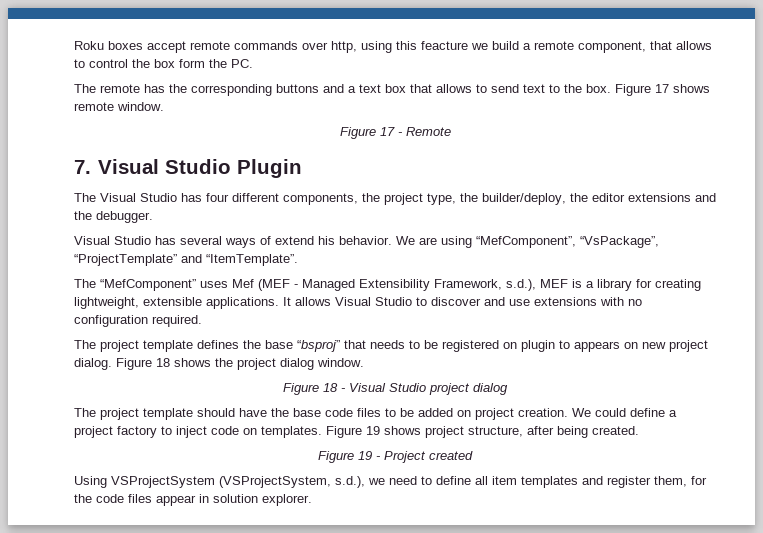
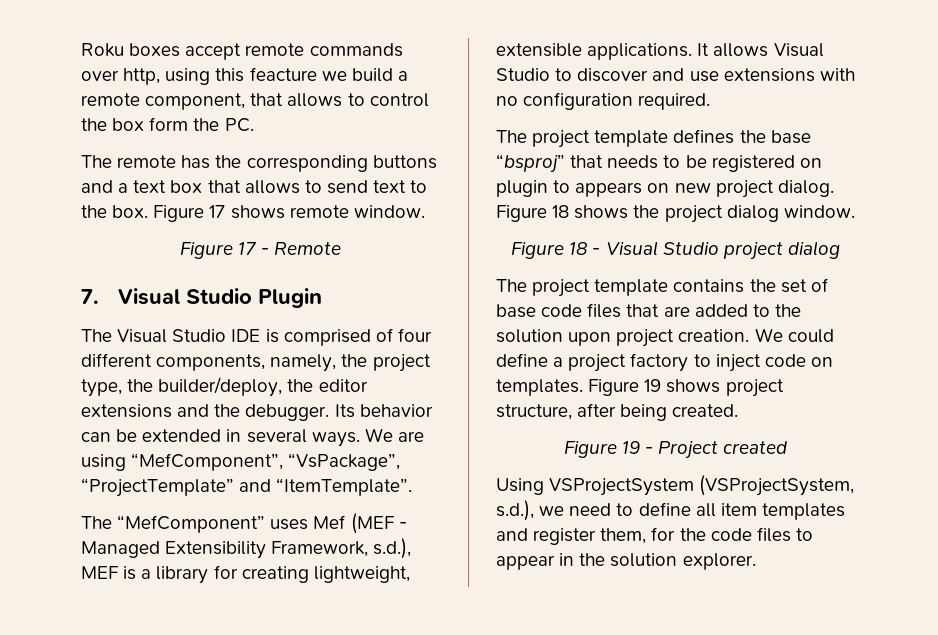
[181,193,202,202] has -> [231,328,393,346] IDE is comprised of
(358, 199) none -> [270,354,337,372] namely,
[74,236,392,248] // Visual Studio has several ways of extend his behavior. -> [334,404,433,418] [81,429,360,447] Its behavior can be extended in several ways.
[197,408,471,417] should have the base code files to be added on -> [673,278,828,293] [496,303,801,318] [496,329,612,346] contains the set of base code files that are added to the solution upon
(152, 498) none -> [795,528,813,541] to
(209, 498) none -> [579,553,606,566] the

